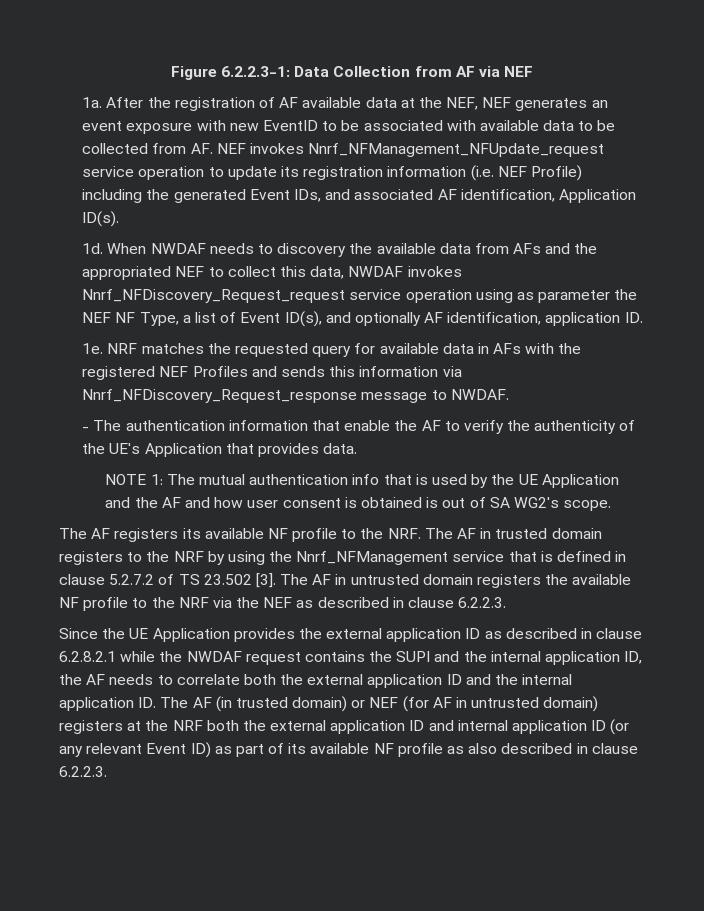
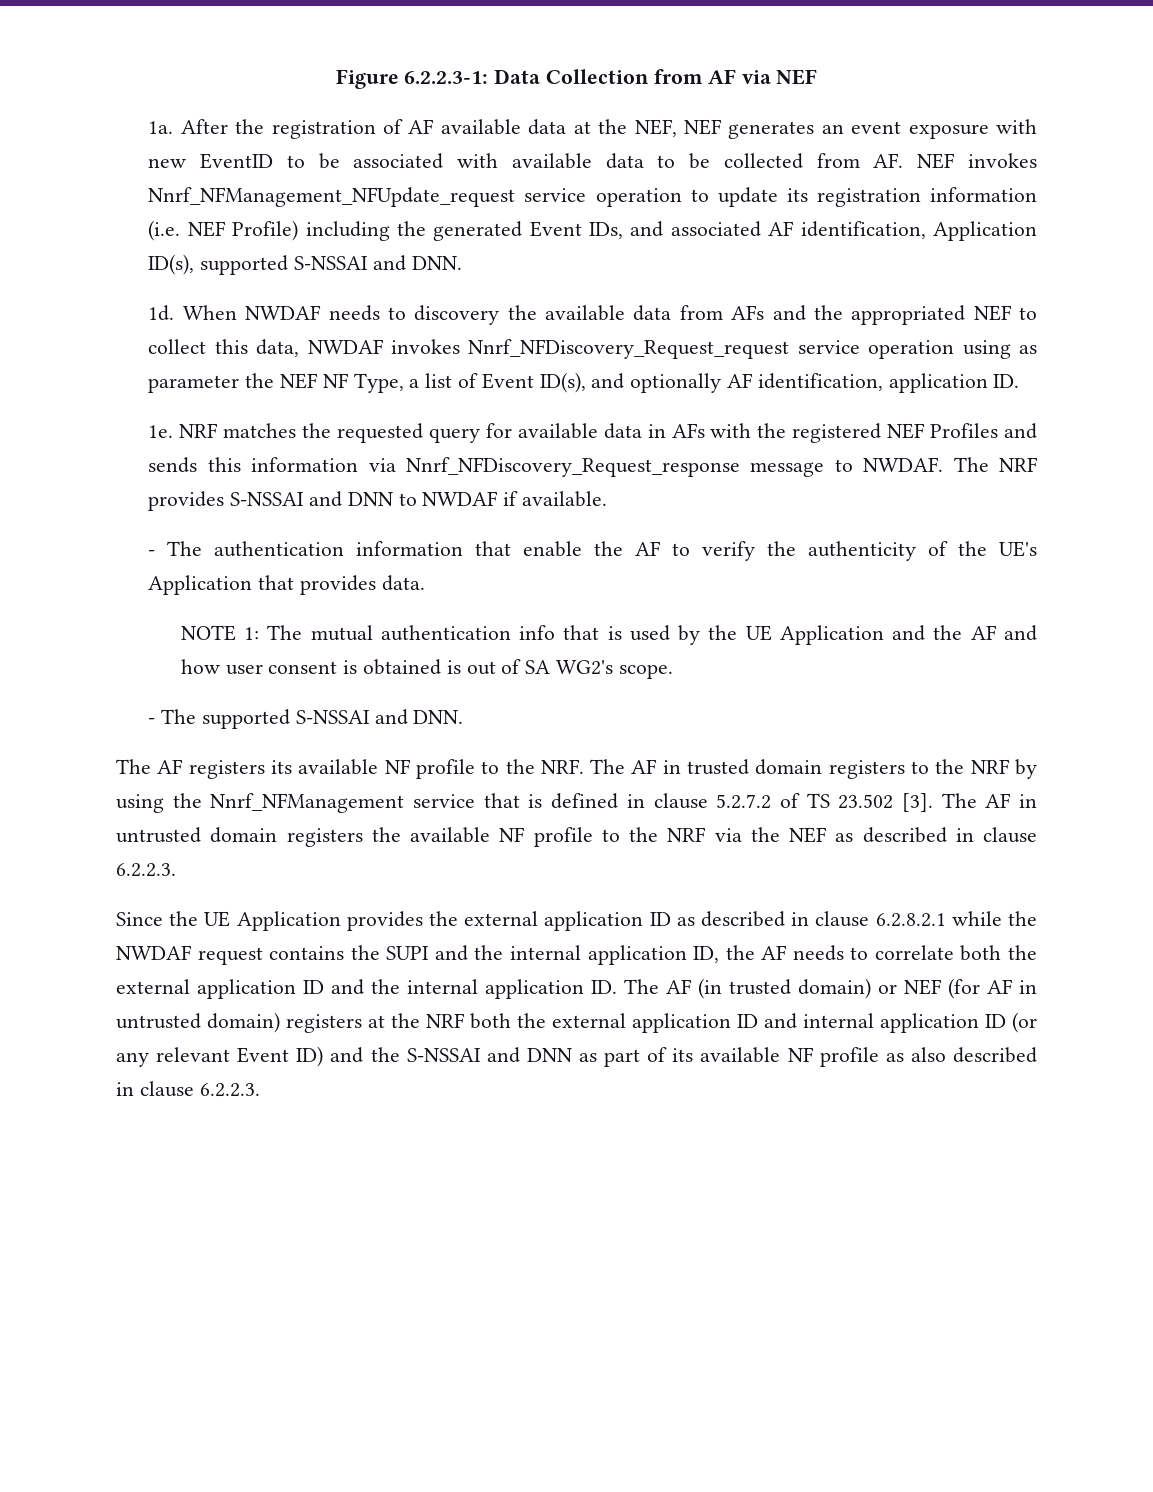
[82,211,120,227] ID(s). -> [148,254,462,275] ID(s), supported S-NSSAI and DNN.
(509, 394) none -> [953,457,1039,472] [148,491,608,511] The NRF provides S-NSSAI and DNN to NWDAF if available.
(612, 505) none -> [148,709,464,729] // - The supported S-NSSAI and DNN.
(211, 750) none -> [330,1047,572,1063] and the S-NSSAI and DNN

